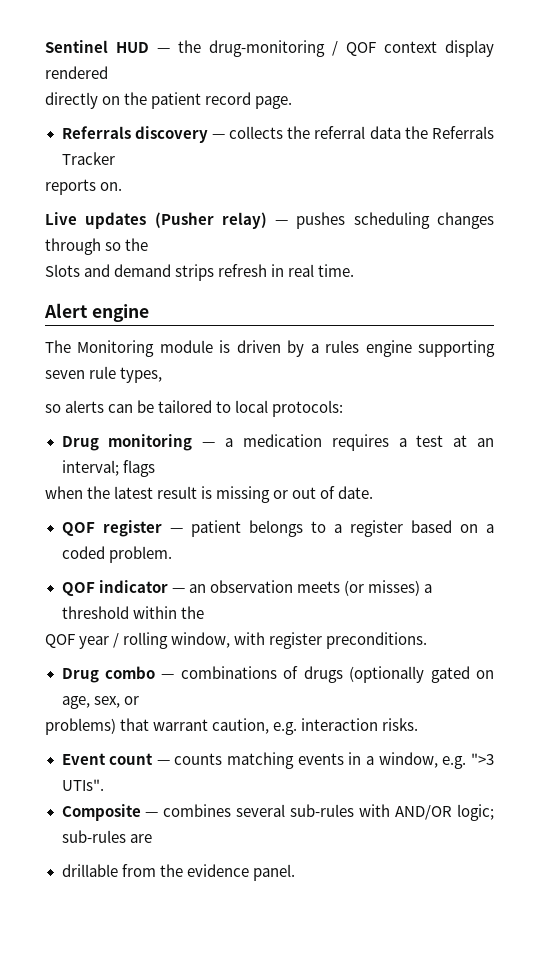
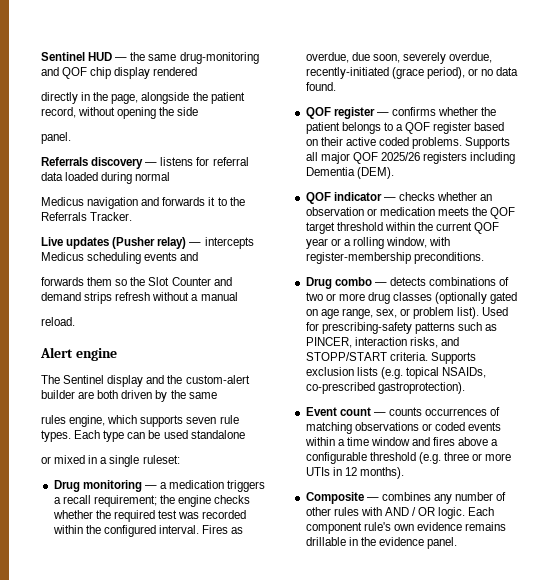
[209,40,494,57] [45,66,108,79] [45,92,293,109] [61,126,494,143] [61,152,115,165] [45,179,123,195] drug-monitoring / QOF context display rendered // directly on the patient record page. // Referrals discovery — collects the referral data the Referrals Tracker // reports on. -> [148,52,259,64] [41,67,198,79] [41,92,245,104] [41,107,199,119] [41,132,71,144] [41,157,249,169] [41,172,171,184] [41,197,245,209] [41,212,133,221] same drug-monitoring and QOF chip display rendered // directly in the page, alongside the patient record, without opening the side // panel. // Referrals discovery — listens for referral data loaded during normal // Medicus navigation and forwards it to the Referrals Tracker.
[296,212,494,229] [45,238,101,255] pushes scheduling changes through -> [204,237,254,249] [41,252,199,264] [41,277,113,286] intercepts Medicus scheduling events and // forwards them
[45,264,80,277] // Slots -> [148,277,211,286] Slot Counter
[271,264,355,277] in real time. -> [152,292,238,301] [41,317,75,326] without a manual // reload.
[77,340,496,357] [45,366,163,383] [45,400,344,417] Monitoring module is driven by a rules engine supporting seven rule types, // so alerts can be tailored to local protocols: -> [63,375,250,387] [41,390,217,402] [41,415,239,427] [41,430,245,442] [41,455,180,467] Sentinel display and the custom-alert builder are both driven by the same // rules engine, which supports seven rule types. Each type can be used standalone // or mixed in a single ruleset:
[331,434,494,451] [61,460,155,477] [45,486,374,503] requires a test at an interval; flags // when the latest result is missing or out of date. -> [227,480,266,492] [53,495,251,507] [52,510,247,522] [52,525,244,537] [305,52,493,64] [305,67,519,79] [305,82,336,91] triggers a recall requirement; the engine checks whether the required test was recorded within the configured interval. Fires as overdue, due soon, severely overdue, recently-initiated (grace period), or no data found.
(183, 530) none -> [391,107,497,116] confirms whether the
(342, 528) none -> [405,122,431,134] QOF
[486,524,495,533] [61,546,172,563] [61,580,432,596] a coded problem. // QOF indicator — an observation meets (or misses) a -> [320,137,511,149] [305,152,516,164] [305,167,394,179] [305,192,493,204] [305,207,516,219] [305,222,335,234] their active coded problems. Supports all major QOF 2025/26 registers including Dementia (DEM). // QOF indicator — checks whether an observation or medication meets the QOF target
(204, 612) // -> [436,222,473,231] current
[113,633,120,648] / -> [330,238,351,246] or a
[269,632,323,649] register -> [305,252,411,264] register-membership
(175, 676) none -> [389,277,426,286] detects
[303,666,343,683] drugs -> [305,292,433,304] two or more drug classes
[61,696,90,709] age, -> [320,308,373,319] age range,
[45,718,419,735] [61,752,494,769] [61,779,104,791] [61,804,495,821] [61,830,152,843] [61,864,156,877] // problems) that warrant caution, e.g. interaction risks. // Event count — counts matching events in a window, e.g. ">3 UTIs". // Composite — combines several sub-rules with AND/OR logic; sub-rules are // drillable from -> [413,307,509,319] [305,322,498,334] [305,337,459,348] [305,352,476,364] [305,367,487,379] [305,382,465,394] [305,407,501,416] [305,422,502,434] [304,437,499,446] [305,452,512,464] [305,467,404,479] [305,492,507,504] [305,507,495,519] [305,522,507,534] [305,537,358,546] problem list). Used for prescribing-safety patterns such as PINCER, interaction risks, and STOPP/START criteria. Supports exclusion lists (e.g. topical NSAIDs, co-prescribed gastroprotection). // Event count — counts occurrences of matching observations or coded events within a time window and fires above a configurable threshold (e.g. three or more UTIs in 12 months). // Composite — combines any number of other rules with AND / OR logic. Each component rule's own evidence remains drillable in

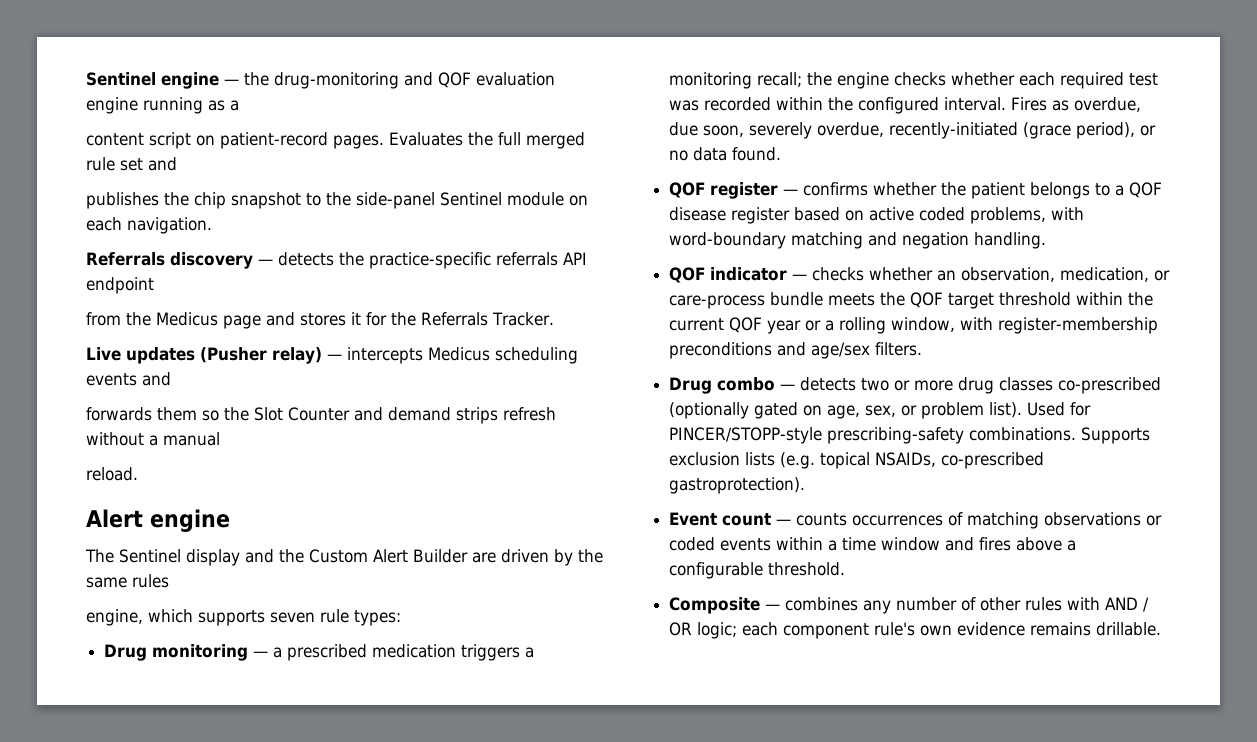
[41,52,113,61] Sentinel HUD -> [86,72,219,89] Sentinel engine
[148,54,177,61] same -> (269, 79) none
[90,67,198,79] [41,92,245,104] [41,107,199,119] [41,132,71,144] [41,157,249,169] [41,172,171,184] [41,197,227,209] chip display rendered // directly in the page, alongside the patient record, without opening the side // panel. // Referrals discovery — listens for referral data loaded during normal // Medicus navigation and forwards it to -> [476,72,555,86] [86,97,239,114] [86,132,585,149] [86,157,177,171] [86,192,588,209] [86,217,212,234] [86,252,587,269] [86,277,154,294] [86,312,387,329] evaluation engine running as a // content script on patient-record pages. Evaluates the full merged rule set and // publishes the chip snapshot to the side-panel Sentinel module on each navigation. // Referrals discovery — detects the practice-specific referrals API endpoint // from the Medicus page and stores it for
[185,375,250,384] [41,390,119,399] custom-alert builder are both -> [309,549,496,563] Custom Alert Builder are
[41,415,66,424] // rules -> [132,574,169,588] rules //
[41,430,245,442] [41,455,180,467] types. Each type can be used standalone // or mixed in a single ruleset: -> [354,610,401,626] types:
(167, 485) none -> [287,644,368,661] prescribed
[62,495,157,507] recall requirement; -> [669,72,803,89] monitoring recall;
[95,510,111,519] the -> [1019,72,1056,86] each
(431, 128) none -> [669,207,727,221] disease
[320,137,343,146] their -> (865, 215) none
[412,137,511,149] [305,152,516,164] [305,167,394,179] problems. Supports all major QOF 2025/26 registers including Dementia (DEM). -> [970,207,1085,224] [669,232,1047,249] problems, with word-boundary matching and negation handling.
[305,207,435,216] observation or medication -> [961,267,1171,282] [669,292,824,309] observation, medication, or care-process bundle
[413,252,484,264] preconditions. -> [669,342,923,359] preconditions and age/sex filters.
[429,277,510,286] combinations of -> (857, 384) none
(433, 296) none -> [1058,377,1162,394] co-prescribed
[320,308,373,319] age range, -> [827,405,861,419] age,
[321,322,498,334] [305,337,459,348] [305,352,428,361] prescribing-safety patterns such as PINCER, interaction risks, and STOPP/START criteria. -> [669,427,1077,444] PINCER/STOPP-style prescribing-safety combinations.
[369,452,512,464] [305,467,404,479] threshold (e.g. three or more UTIs in 12 months). -> [768,562,846,576] threshold.
[438,507,495,519] logic. Each -> [697,622,779,639] logic; each
[305,537,458,549] drillable in the evidence panel. -> [1096,622,1162,636] drillable.

